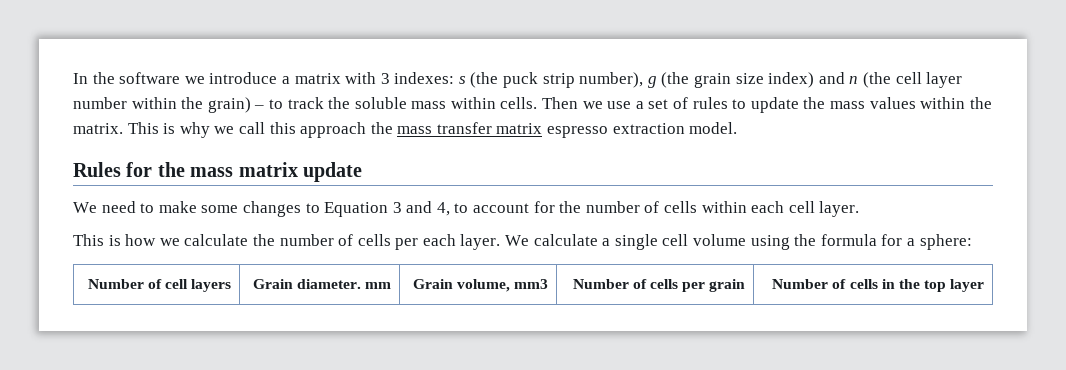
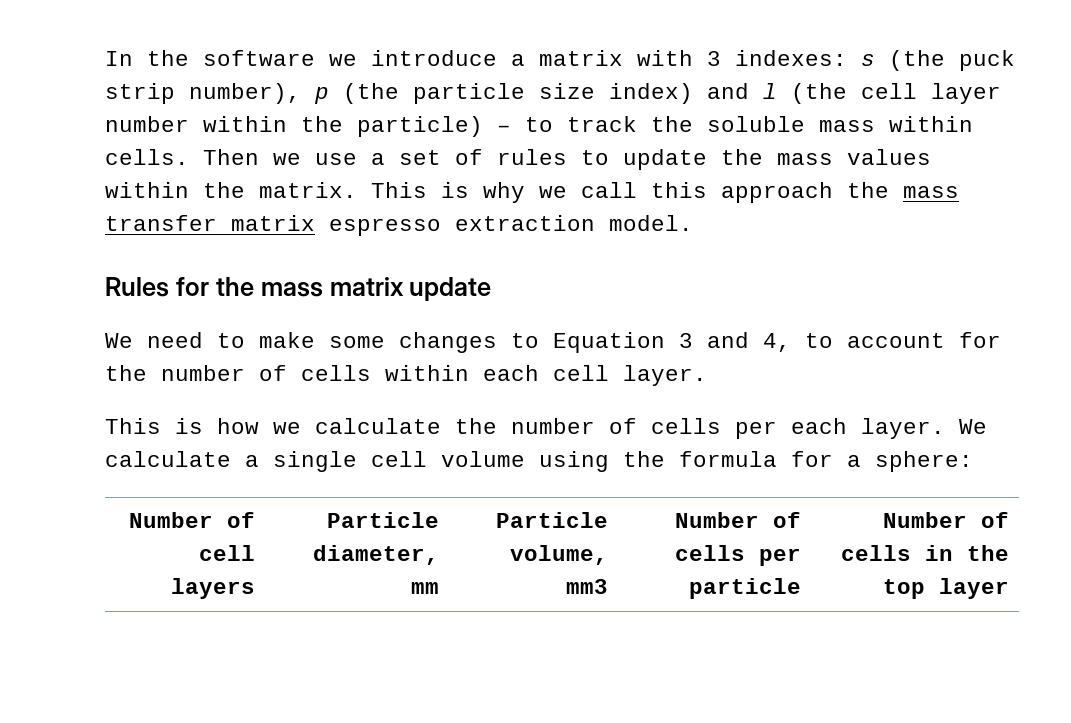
[647,72,732,88] g (the grain -> [314,83,525,104] p (the particle
[849,76,859,84] n -> [763,83,777,99] l
[207,97,251,113] grain) -> [357,116,483,137] particle)
[253,279,362,289] Grain diameter. -> [326,512,439,528] [312,545,439,565] Particle diameter,
[413,279,454,289] Grain -> [495,512,608,528] Particle
[709,279,746,292] grain -> [688,578,801,599] particle

